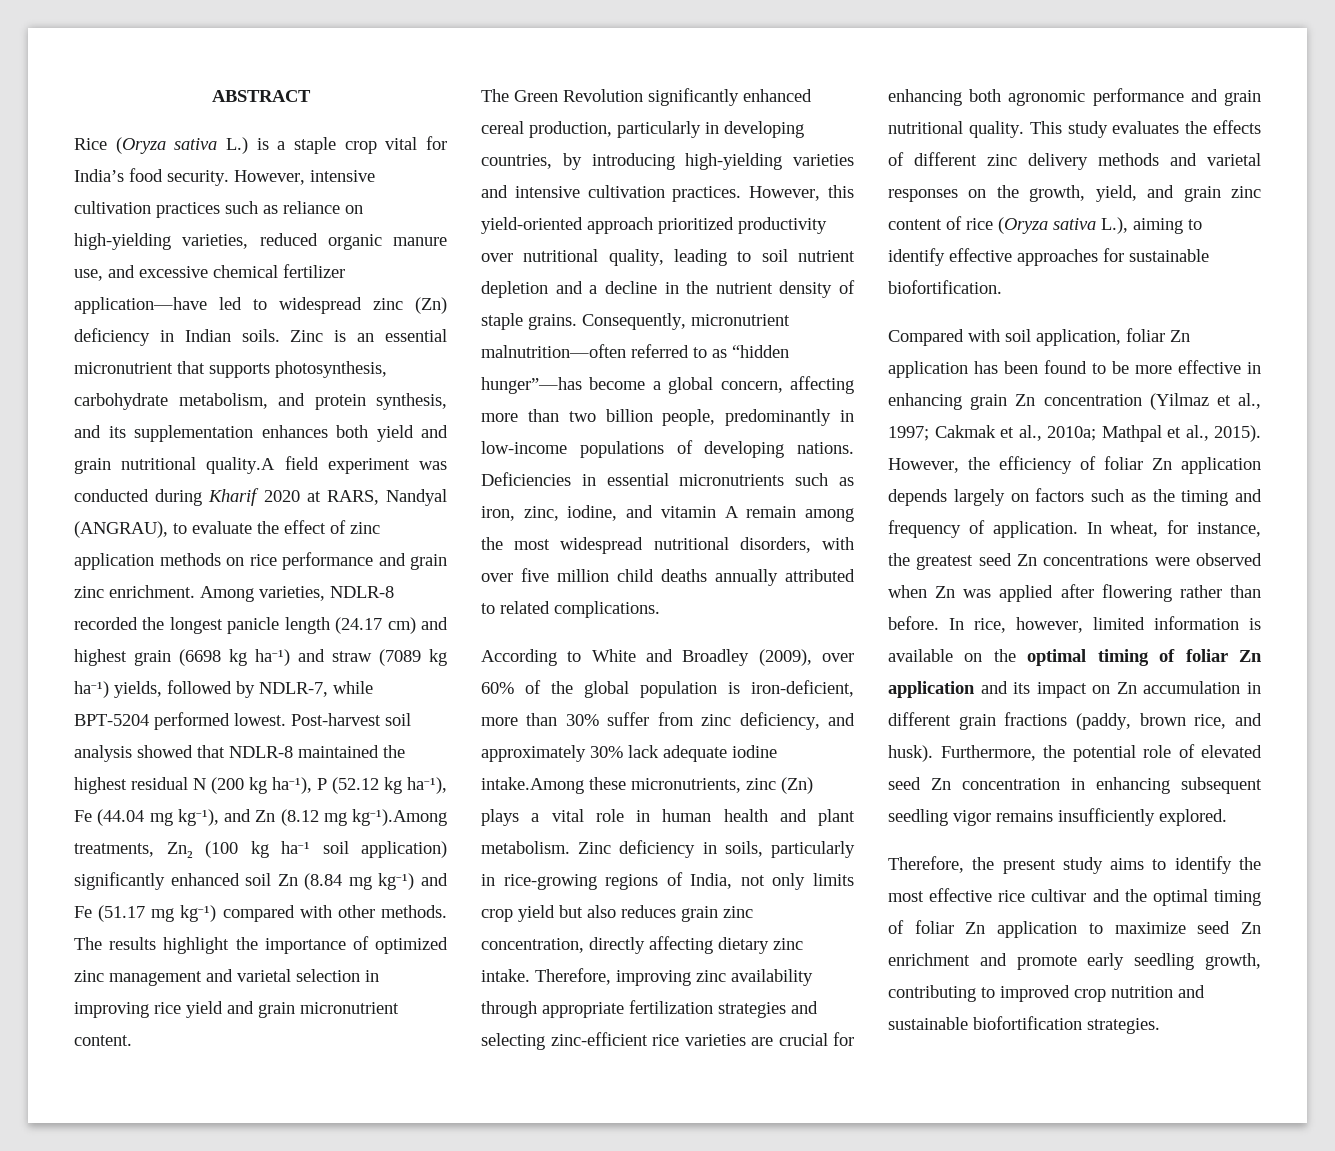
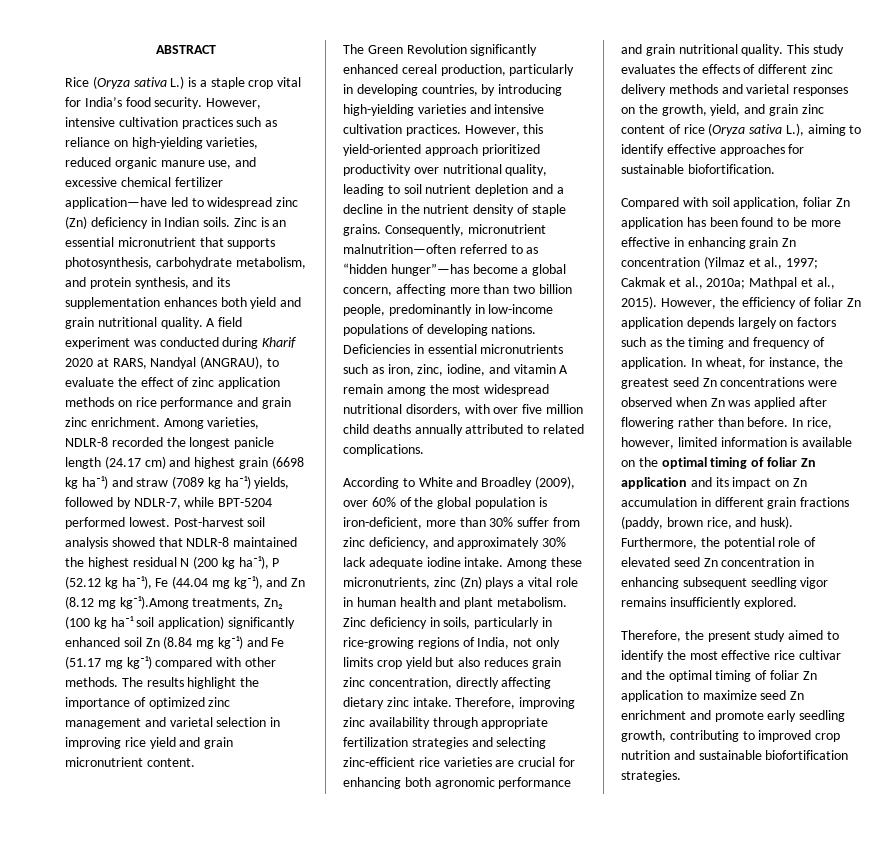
[206,457,276,474] quality.A -> [160,317,216,329] quality. A
[481,777,584,794] intake.Among -> [464,557,548,569] intake. Among
[1110,858,1145,870] aims -> [788,630,824,640] aimed

